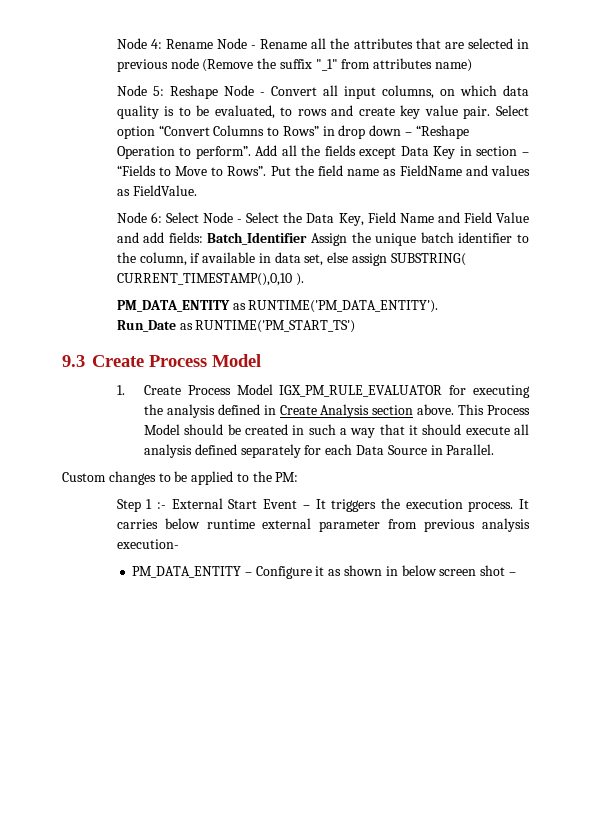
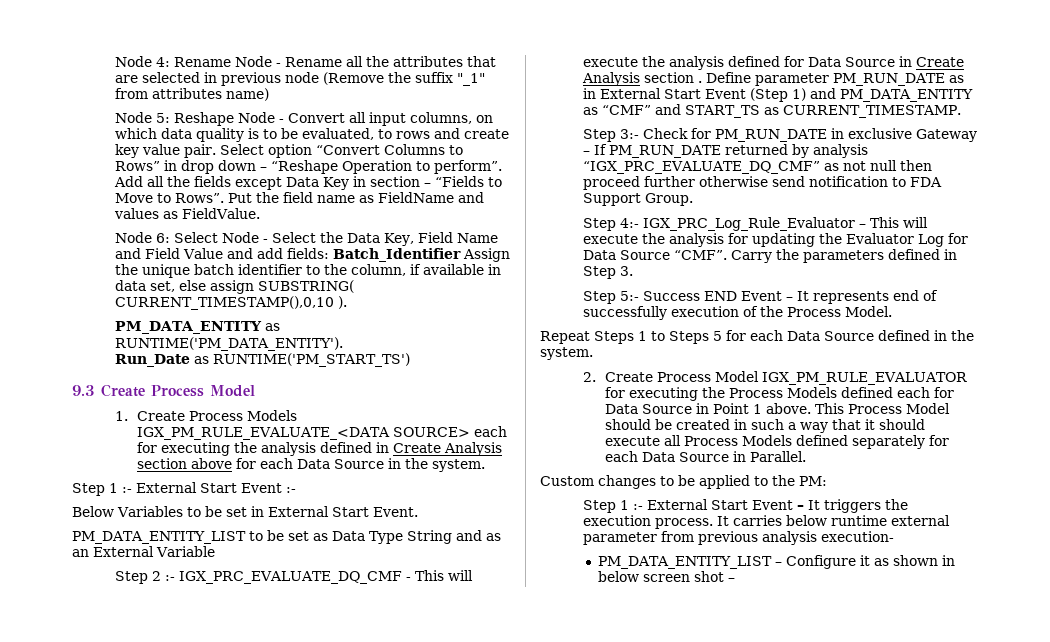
[236,384,443,397] Model IGX_PM_RULE_EVALUATOR -> [246,410,297,421] [136,426,507,440] Models IGX_PM_RULE_EVALUATE_<DATA SOURCE> each
(414, 410) none -> [190,458,485,472] [72,482,296,496] [72,506,418,517] [72,530,501,544] [72,546,215,557] [115,570,473,584] [583,56,965,70] [582,72,965,86] [583,88,974,102] [583,104,962,118] [583,128,978,142] [583,144,869,158] [583,160,932,174] [583,176,943,190] [583,193,694,206] [583,217,929,231] [583,233,969,247] [583,249,958,263] [583,266,634,279] [583,290,939,304] [583,306,893,320] [540,330,974,344] [540,347,593,360] [583,371,967,385] [604,387,954,401] [604,403,762,414] above for each Data Source in the system. // Step 1 :- External Start Event :- // Below Variables to be set in External Start Event. // PM_DATA_ENTITY_LIST to be set as Data Type String and as an External Variable // Step 2 :- IGX_PRC_EVALUATE_DQ_CMF - This will execute the analysis defined for Data Source in Create Analysis section . Define parameter PM_RUN_DATE as in External Start Event (Step 1) and PM_DATA_ENTITY as “CMF” and START_TS as CURRENT_TIMESTAMP. // Step 3:- Check for PM_RUN_DATE in exclusive Gateway – If PM_RUN_DATE returned by analysis “IGX_PRC_EVALUATE_DQ_CMF” as not null then proceed further otherwise send notification to FDA Support Group. // Step 4:- IGX_PRC_Log_Rule_Evaluator – This will execute the analysis for updating the Evaluator Log for Data Source “CMF”. Carry the parameters defined in Step 3. // Step 5:- Success END Event – It represents end of successfully execution of the Process Model. // Repeat Steps 1 to Steps 5 for each Data Source defined in the system. // 2. Create Process Model IGX_PM_RULE_EVALUATOR for executing the Process Models defined each for Data Source in Point 1
[144,444,193,458] analysis -> [683,435,792,446] Process Models
[132,566,242,578] PM_DATA_ENTITY -> [597,556,772,569] PM_DATA_ENTITY_LIST

